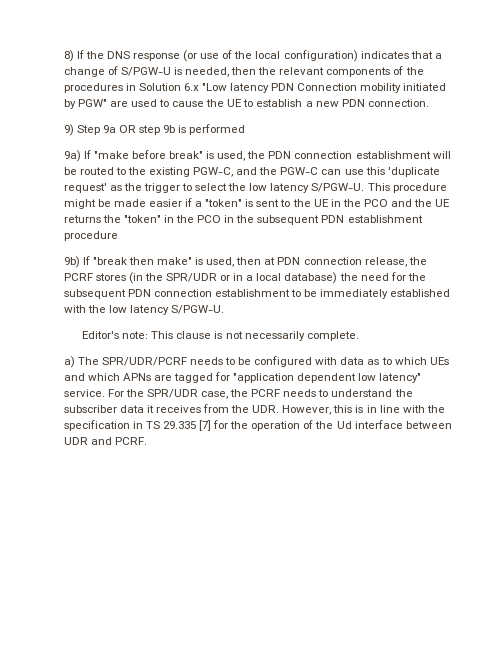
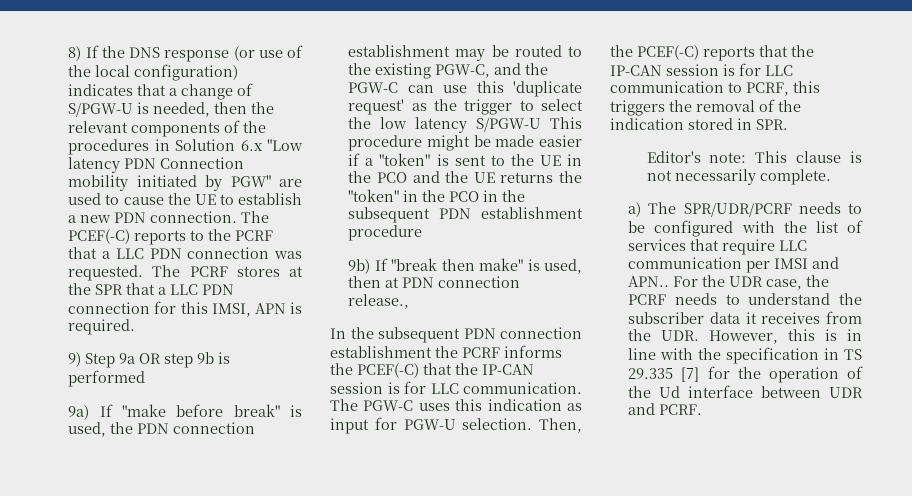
(429, 103) none -> [241,211,270,223] [68,229,274,245] [68,247,302,259] [68,265,303,281] [68,283,235,295] [68,301,302,317] [68,319,136,335] The PCEF(-C) reports to the PCRF that a LLC PDN connection was requested. The PCRF stores at the SPR that a LLC PDN connection for this IMSI, APN is required.
[432,151,451,159] will -> [455,49,486,61] may
[311,183,365,192] S/PGW-U. -> [476,118,542,132] S/PGW-U
[364,257,427,267] [63,272,406,284] release, the PCRF stores (in the SPR/UDR or in a local database) the need for -> [348,294,410,309] [330,328,346,339] release., // In
[290,289,451,299] [63,305,224,315] to be immediately established with the low latency S/PGW-U. -> [435,345,562,358] [330,363,534,378] [330,381,582,394] [330,399,582,411] [330,417,582,434] [610,45,814,61] [610,63,793,76] [610,81,820,96] [610,99,801,116] [610,118,788,130] the PCRF informs the PCEF(-C) that the IP-CAN session is for LLC communication. The PGW-C uses this indication as input for PGW-U selection. Then, the PCEF(-C) reports that the IP-CAN session is for LLC communication to PCRF, this triggers the removal of the indication stored in SPR.
[340,357,449,365] [63,372,422,383] [63,389,105,397] data as to which UEs and which APNs are tagged for "application dependent low latency" service. -> [783,220,863,233] [628,239,808,255] [628,257,840,273] [628,276,670,287] the list of services that require LLC communication per IMSI and APN..
[146,389,198,398] SPR/UDR -> [729,276,764,287] UDR

